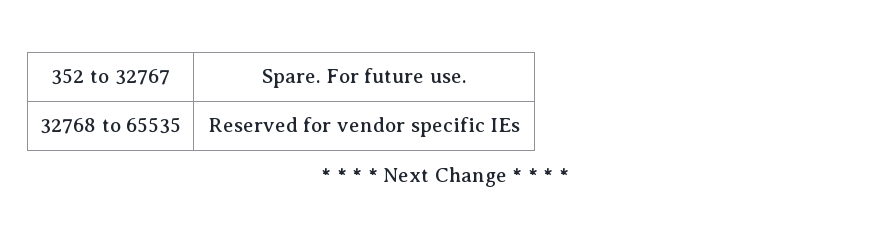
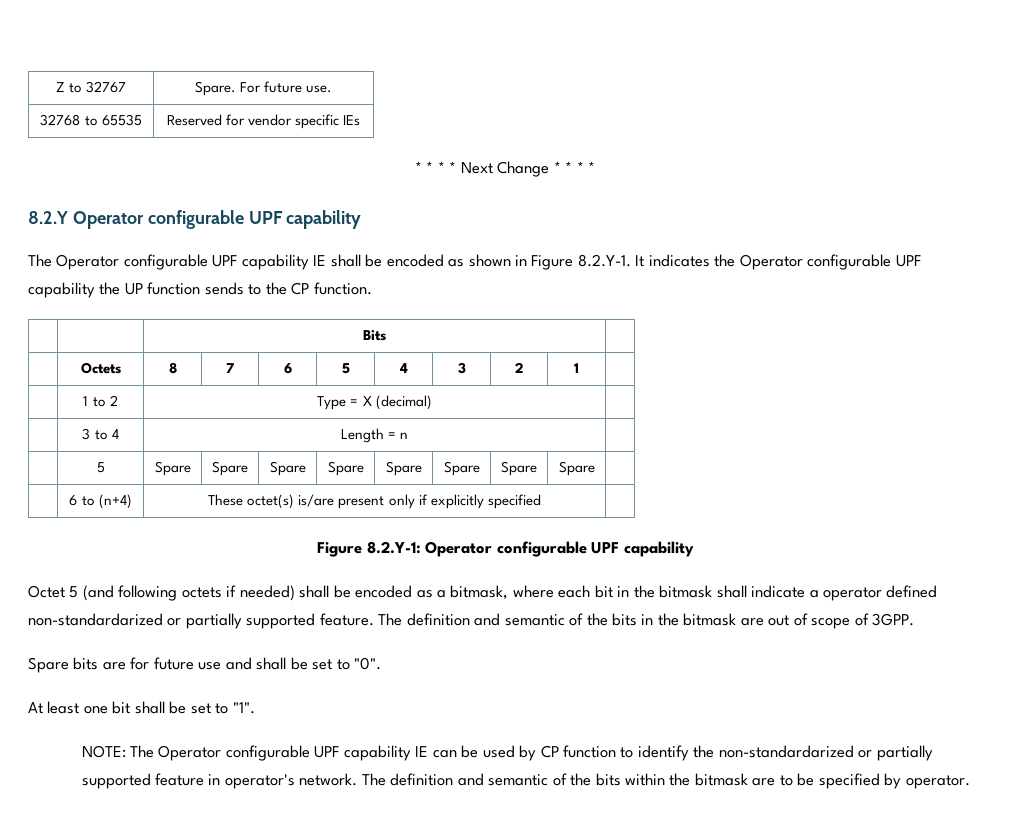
[51,68,85,85] 352 -> [55,82,65,92] Z
(569, 175) none -> [28,210,362,229] [28,254,921,270] [28,282,372,298] [363,330,386,341] [80,362,121,374] [168,362,177,374] [226,363,234,373] [283,363,292,374] [341,363,350,374] [399,363,408,373] [457,362,466,374] [514,362,524,373] [574,363,579,373] [83,395,118,407] [317,395,432,410] [82,428,119,440] [340,428,409,443] [96,462,105,473] [154,461,191,476] [212,461,248,476] [269,461,306,476] [327,461,364,476] [385,461,422,476] [443,461,480,476] [501,461,537,476] [558,461,595,476] [69,494,132,509] [208,494,541,509] [317,541,694,557] [28,585,938,601] [28,613,915,629] [28,657,382,673] [28,701,255,714] [81,745,933,761] [81,773,970,789] // 8.2.Y Operator configurable UPF capability // The Operator configurable UPF capability IE shall be encoded as shown in Figure 8.2.Y-1. It indicates the Operator configurable UPF capability the UP function sends to the CP function. // | | Bits | // | Octets | 8 | 7 | 6 | 5 | 4 | 3 | 2 | 1 | // | 1 to 2 | Type = X (decimal) | // | 3 to 4 | Length = n | // | 5 | Spare | Spare | Spare | Spare | Spare | Spare | Spare | Spare | // | 6 to (n+4) | These octet(s) is/are present only if explicitly specified | // Figure 8.2.Y-1: Operator configurable UPF capability // Octet 5 (and following octets if needed) shall be encoded as a bitmask, where each bit in the bitmask shall indicate a operator defined non-standardarized or partially supported feature. The definition and semantic of the bits in the bitmask are out of scope of 3GPP. // Spare bits are for future use and shall be set to "0". // At least one bit shall be set to "1". // NOTE: The Operator configurable UPF capability IE can be used by CP function to identify the non-standardarized or partially supported feature in operator's network. The definition and semantic of the bits within the bitmask are to be specified by operator.

